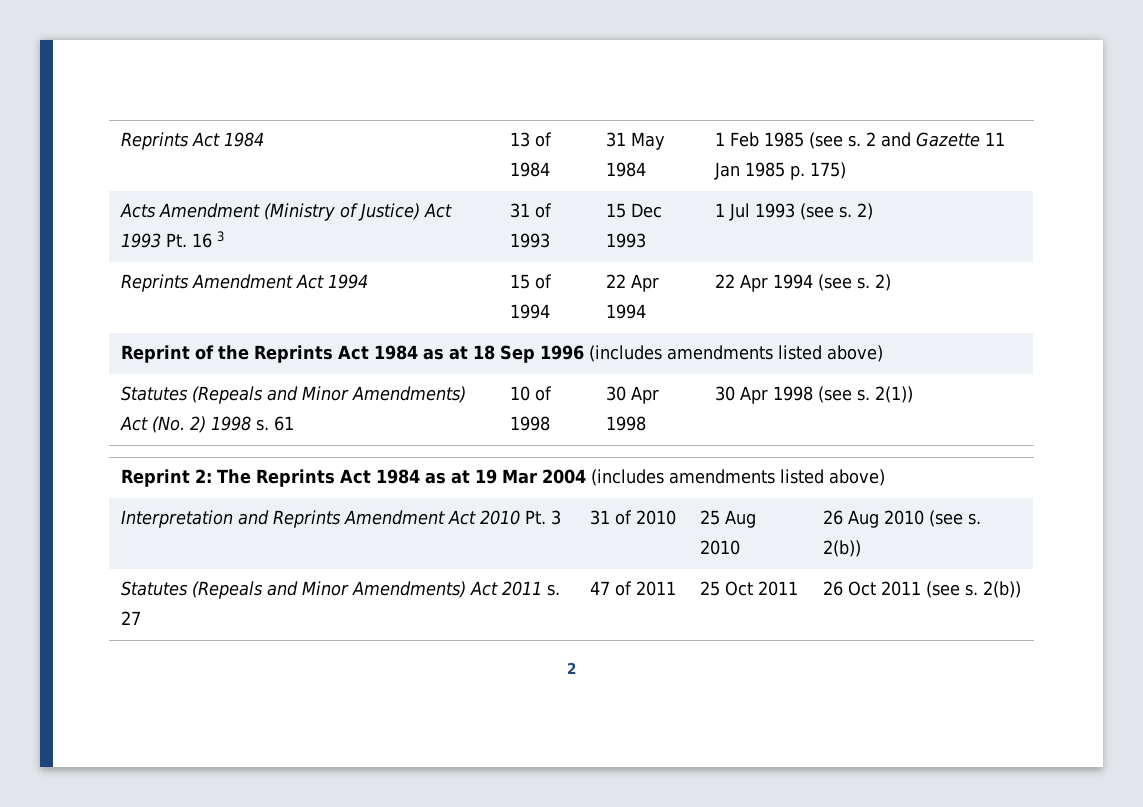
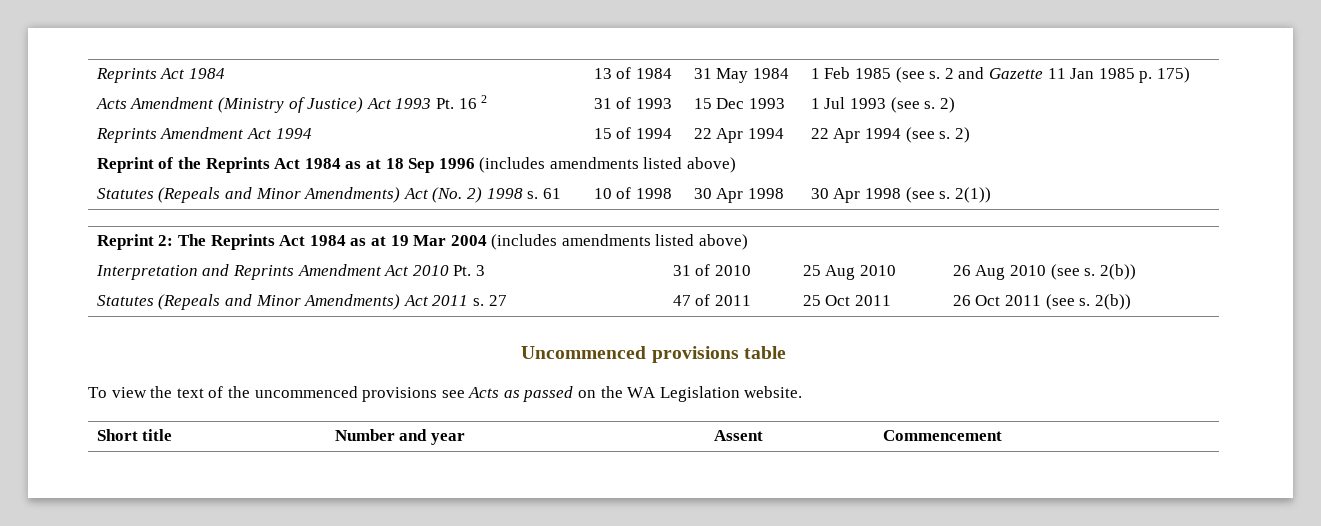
[216,231,224,242] 3 -> [481,95,488,103] 2
[567,662,576,674] 2 -> [521,346,786,363] [88,386,803,402] [96,429,173,441] [334,429,465,445] [713,430,763,441] [882,430,1002,441] Uncommenced provisions table // To view the text of the uncommenced provisions see Acts as passed on the WA Legislation website. // Short title | Number and year | Assent | Commencement

